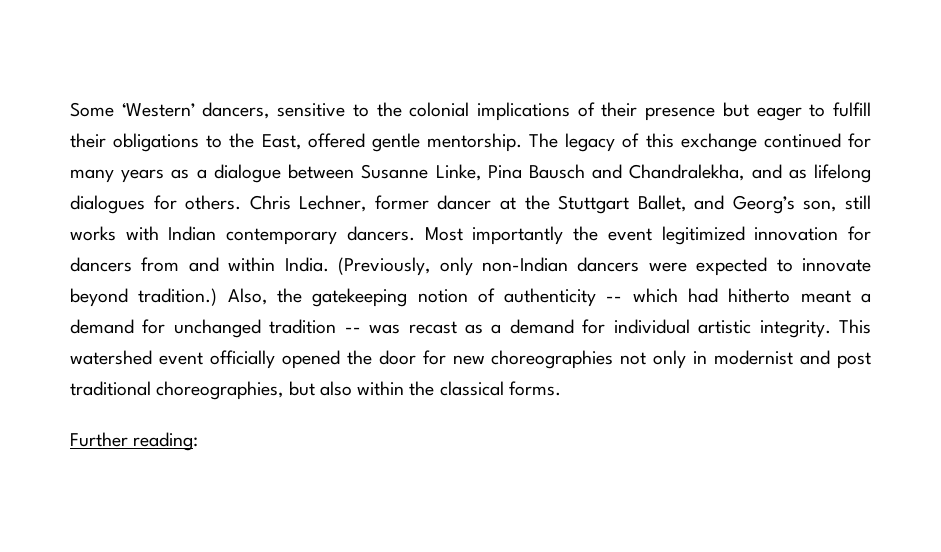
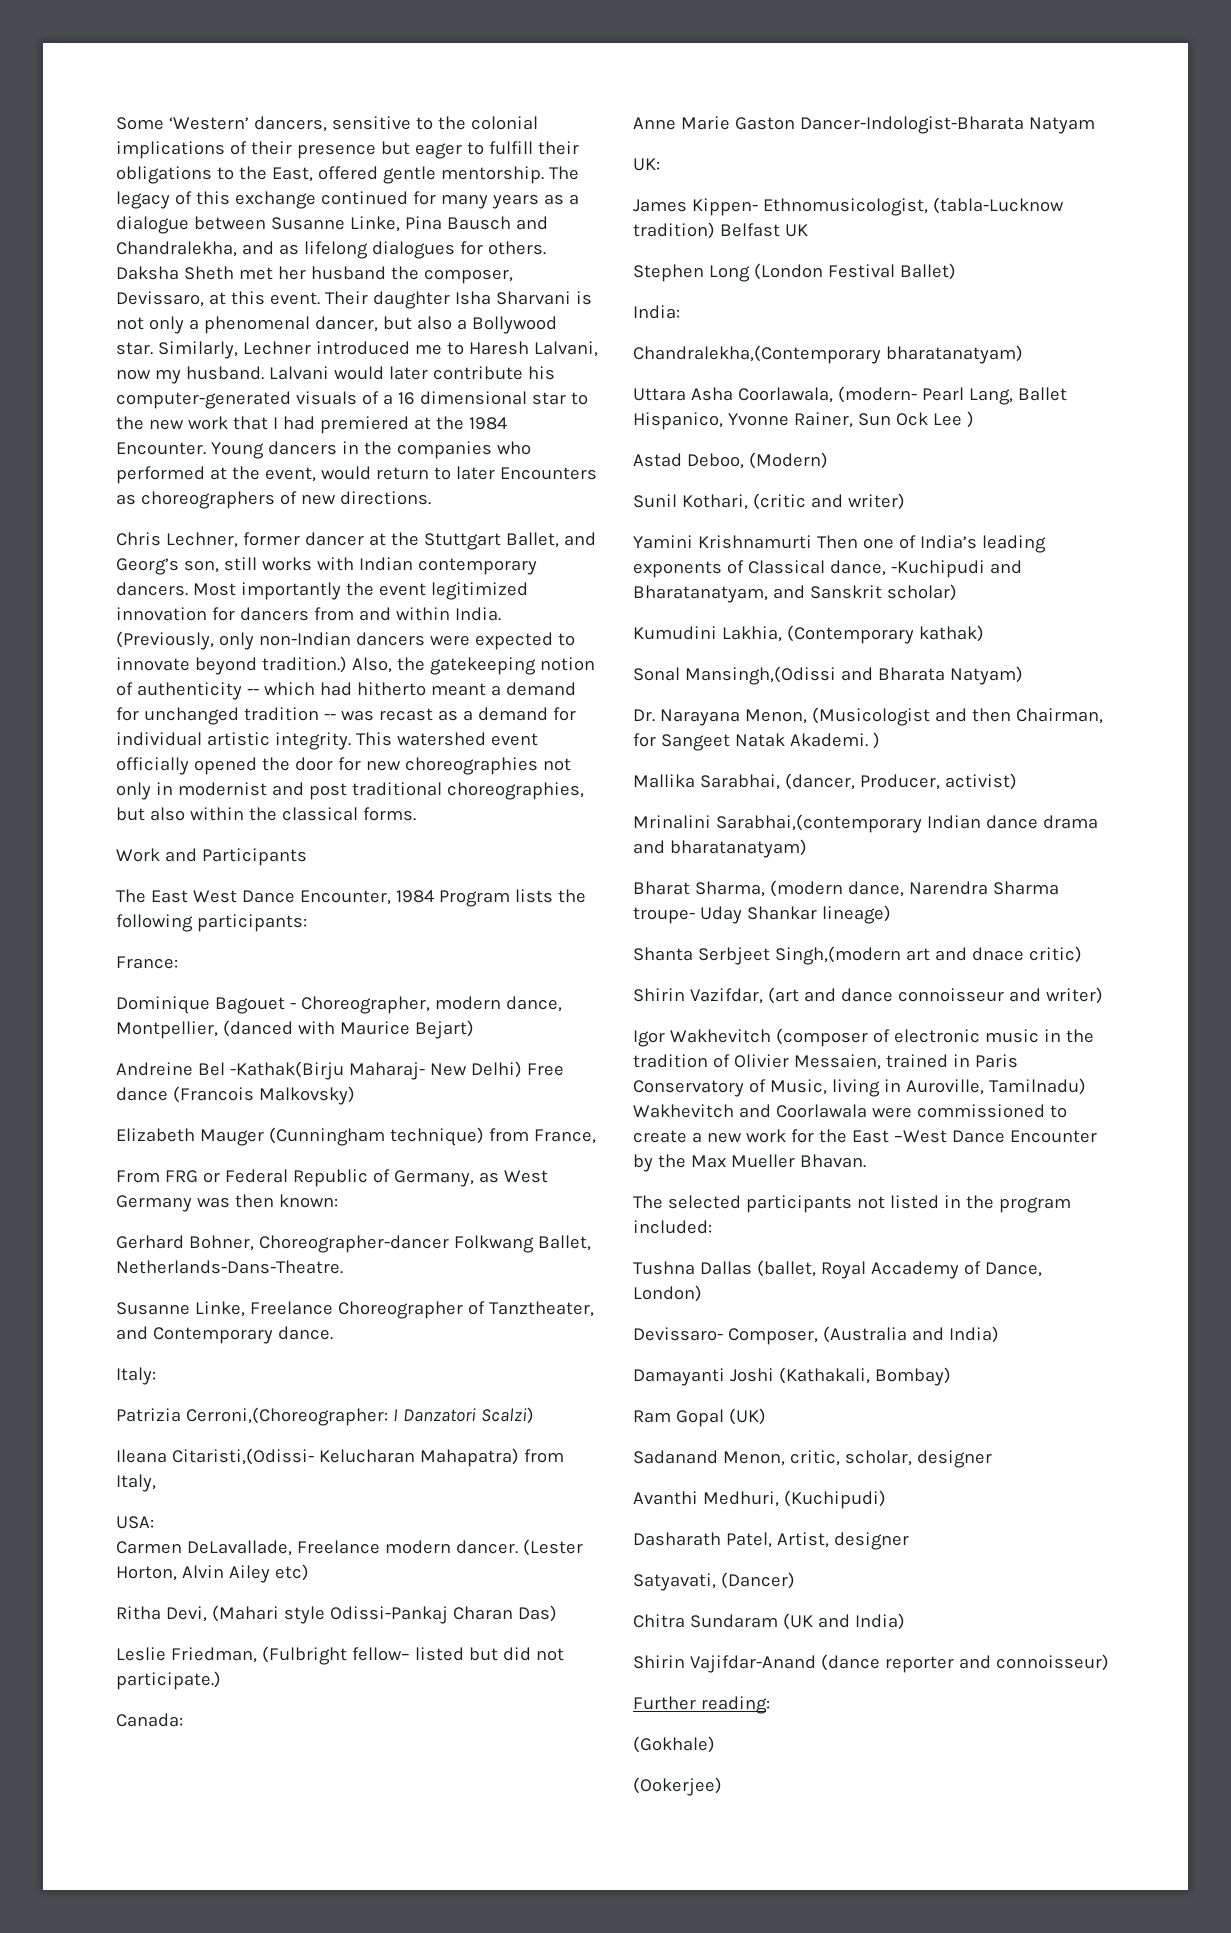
(242, 202) none -> [116,266,513,284] [116,291,592,309] [116,316,557,334] [116,341,598,359] [116,366,555,384] [116,391,588,409] [116,416,507,434] [116,441,531,459] [116,466,597,484] [116,491,431,509] Daksha Sheth met her husband the composer, Devissaro, at this event. Their daughter Isha Sharvani is not only a phenomenal dancer, but also a Bollywood star. Similarly, Lechner introduced me to Haresh Lalvani, now my husband. Lalvani would later contribute his computer-generated visuals of a 16 dimensional star to the new work that I had premiered at the 1984 Encounter. Young dancers in the companies who performed at the event, would return to later Encounters as choreographers of new directions. //
(561, 388) none -> [116,848,307,866] [116,889,586,907] [116,914,307,932] [116,956,178,969] [116,996,562,1014] [116,1020,474,1039] [116,1061,564,1080] [116,1086,355,1105] [116,1127,596,1146] [116,1169,548,1187] [116,1194,338,1212] [116,1235,591,1253] [116,1260,343,1274] [116,1301,594,1319] [116,1326,333,1344] [116,1367,156,1385] [116,1407,534,1426] [116,1448,564,1467] [116,1474,156,1492] [116,1516,154,1529] [116,1539,583,1556] [116,1564,309,1583] [116,1605,557,1624] [116,1646,564,1665] [116,1671,221,1690] [116,1713,183,1727] [633,116,1095,134] [633,158,660,171] [633,197,1064,216] [633,222,808,239] [633,263,956,282] [633,305,680,319] [633,345,1023,364] [633,386,1067,405] [633,411,974,430] [633,452,828,469] [633,493,905,510] [633,535,1046,553] [633,560,1022,578] [633,584,957,603] [633,625,984,644] [633,666,1023,685] [633,707,1103,726] [633,732,880,751] [633,773,1017,790] [633,814,1098,833] [633,839,807,858] [633,880,1059,897] [633,905,891,924] [633,946,1082,965] [633,987,1103,1004] [633,1028,1094,1047] [633,1054,1018,1070] [633,1078,1086,1097] [633,1104,1067,1118] [633,1129,1097,1143] [633,1154,866,1172] [633,1195,1071,1213] [633,1220,712,1234] [633,1260,1042,1279] [633,1285,702,1302] [633,1326,999,1345] [633,1367,951,1386] [633,1408,766,1427] [633,1450,992,1468] [633,1490,886,1509] [633,1532,909,1550] [633,1572,795,1591] [633,1613,905,1630] [633,1654,1109,1673] // Work and Participants // The East West Dance Encounter, 1984 Program lists the following participants: // France: // Dominique Bagouet - Choreographer, modern dance, Montpellier, (danced with Maurice Bejart) // Andreine Bel -Kathak(Birju Maharaj- New Delhi) Free dance (Francois Malkovsky) // Elizabeth Mauger (Cunningham technique) from France, // From FRG or Federal Republic of Germany, as West Germany was then known: // Gerhard Bohner, Choreographer-dancer Folkwang Ballet, Netherlands-Dans-Theatre. // Susanne Linke, Freelance Choreographer of Tanztheater, and Contemporary dance. // Italy: // Patrizia Cerroni,(Choreographer: I Danzatori Scalzi) // Ileana Citaristi,(Odissi- Kelucharan Mahapatra) from Italy, // USA: // Carmen DeLavallade, Freelance modern dancer. (Lester Horton, Alvin Ailey etc) // Ritha Devi, (Mahari style Odissi-Pankaj Charan Das) // Leslie Friedman, (Fulbright fellow– listed but did not participate.) // Canada: // Anne Marie Gaston Dancer-Indologist-Bharata Natyam // UK: // James Kippen- Ethnomusicologist, (tabla-Lucknow tradition) Belfast UK // Stephen Long (London Festival Ballet) // India: // Chandralekha,(Contemporary bharatanatyam) // Uttara Asha Coorlawala, (modern- Pearl Lang, Ballet Hispanico, Yvonne Rainer, Sun Ock Lee ) // Astad Deboo, (Modern) // Sunil Kothari, (critic and writer) // Yamini Krishnamurti Then one of India’s leading exponents of Classical dance, -Kuchipudi and Bharatanatyam, and Sanskrit scholar) // Kumudini Lakhia, (Contemporary kathak) // Sonal Mansingh,(Odissi and Bharata Natyam) // Dr. Narayana Menon, (Musicologist and then Chairman, for Sangeet Natak Akademi. ) // Mallika Sarabhai, (dancer, Producer, activist) // Mrinalini Sarabhai,(contemporary Indian dance drama and bharatanatyam) // Bharat Sharma, (modern dance, Narendra Sharma troupe- Uday Shankar lineage) // Shanta Serbjeet Singh,(modern art and dnace critic) // Shirin Vazifdar, (art and dance connoisseur and writer) // Igor Wakhevitch (composer of electronic music in the tradition of Olivier Messaien, trained in Paris Conservatory of Music, living in Auroville, Tamilnadu) Wakhevitch and Coorlawala were commissioned to create a new work for the East –West Dance Encounter by the Max Mueller Bhavan. // The selected participants not listed in the program included: // Tushna Dallas (ballet, Royal Accademy of Dance, London) // Devissaro- Composer, (Australia and India) // Damayanti Joshi (Kathakali, Bombay) // Ram Gopal (UK) // Sadanand Menon, critic, scholar, designer // Avanthi Medhuri, (Kuchipudi) // Dasharath Patel, Artist, designer // Satyavati, (Dancer) // Chitra Sundaram (UK and India) // Shirin Vajifdar-Anand (dance reporter and connoisseur)
(199, 441) none -> [633,1736,715,1753] [633,1777,722,1796] // (Gokhale) // (Ookerjee)

